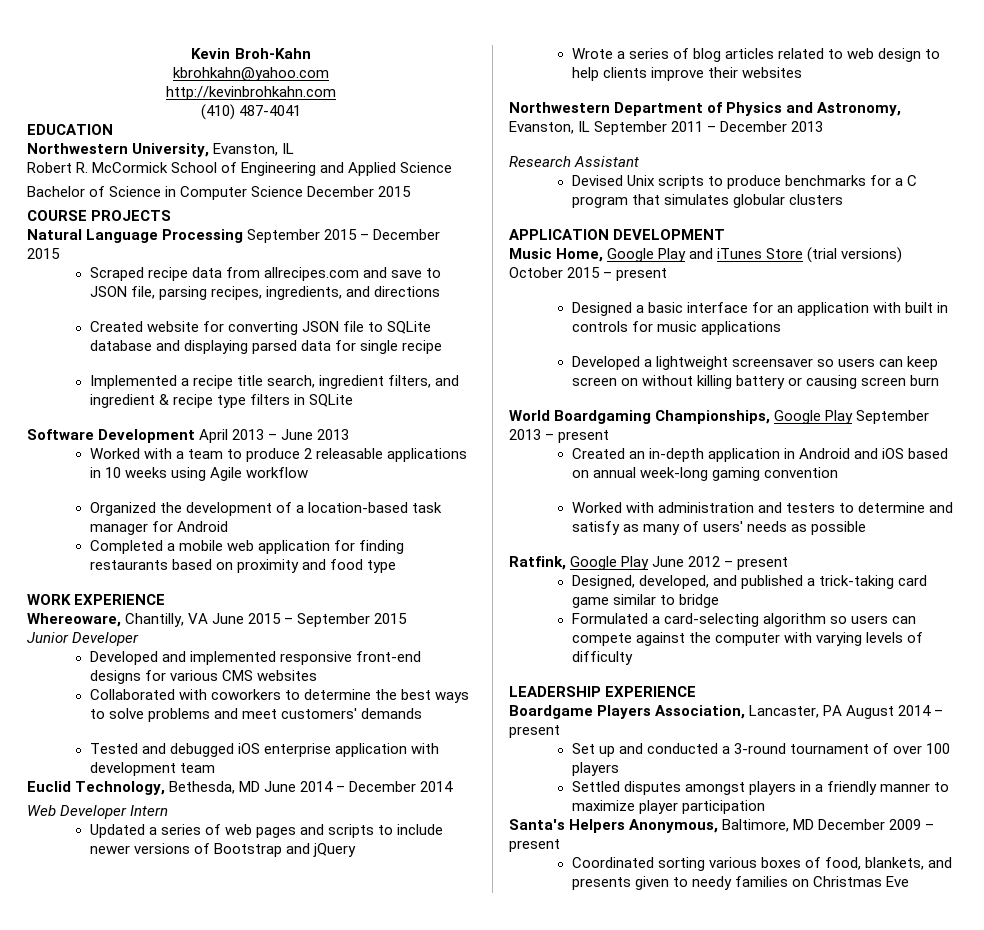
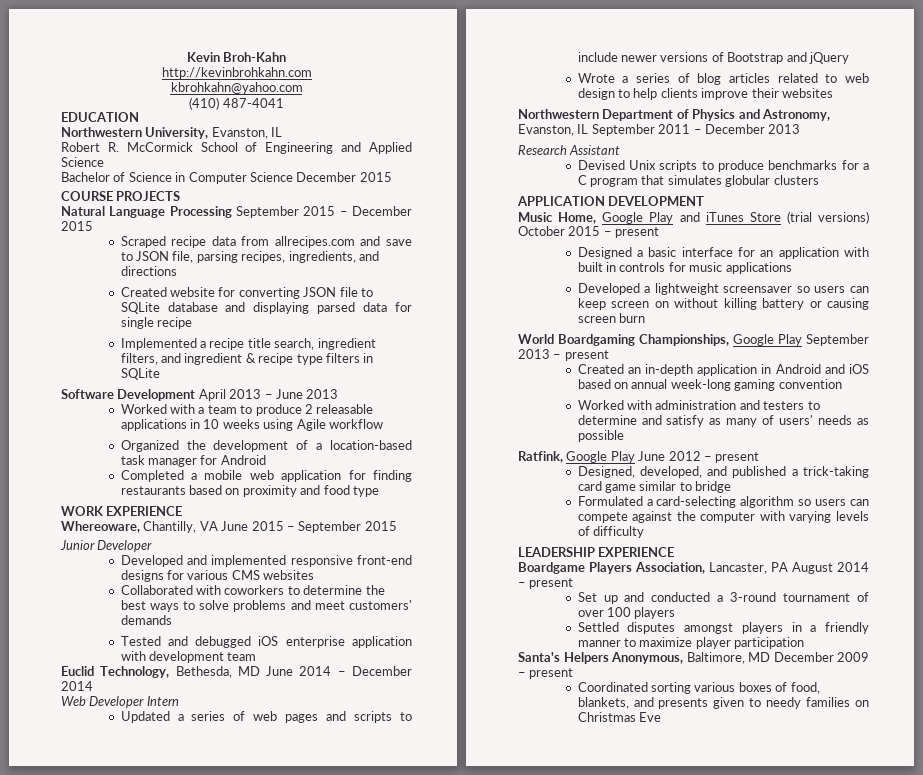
(311, 53) none -> [161,67,312,79] // http://kevinbrohkahn.com
[166,86,336,100] // http://kevinbrohkahn.com -> (303, 88) none

